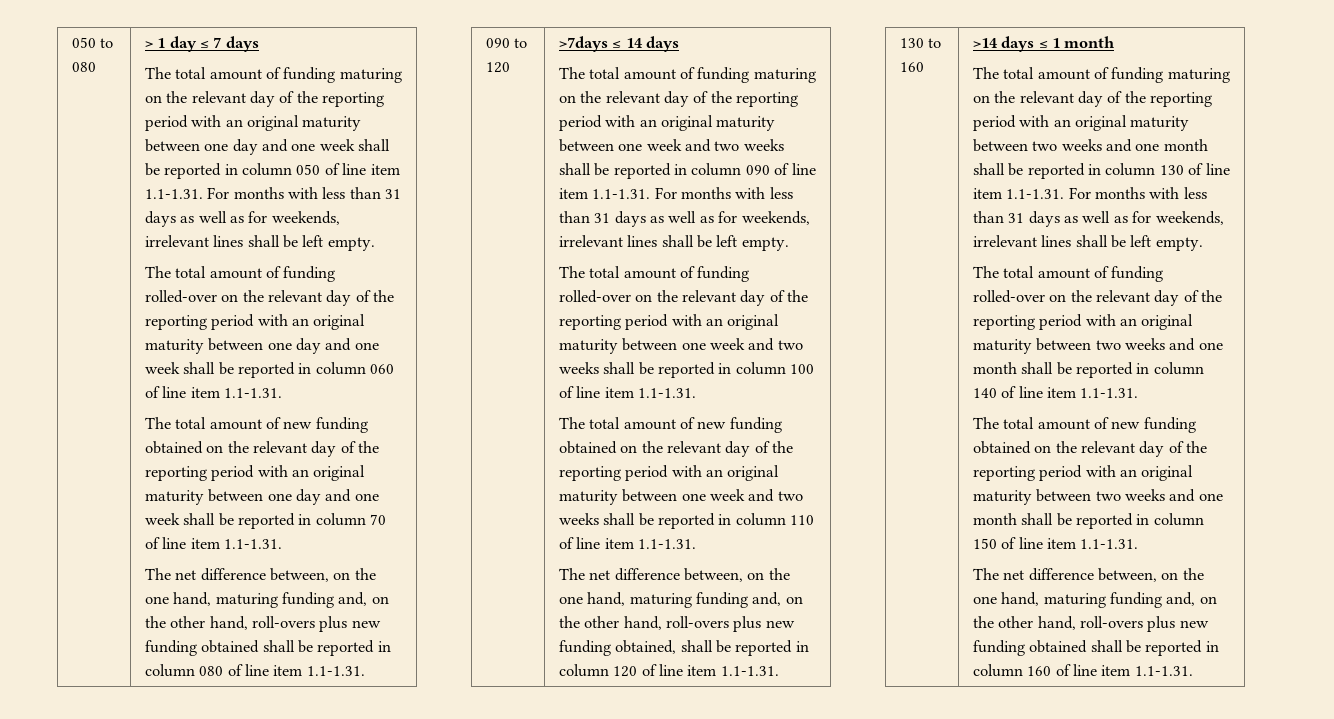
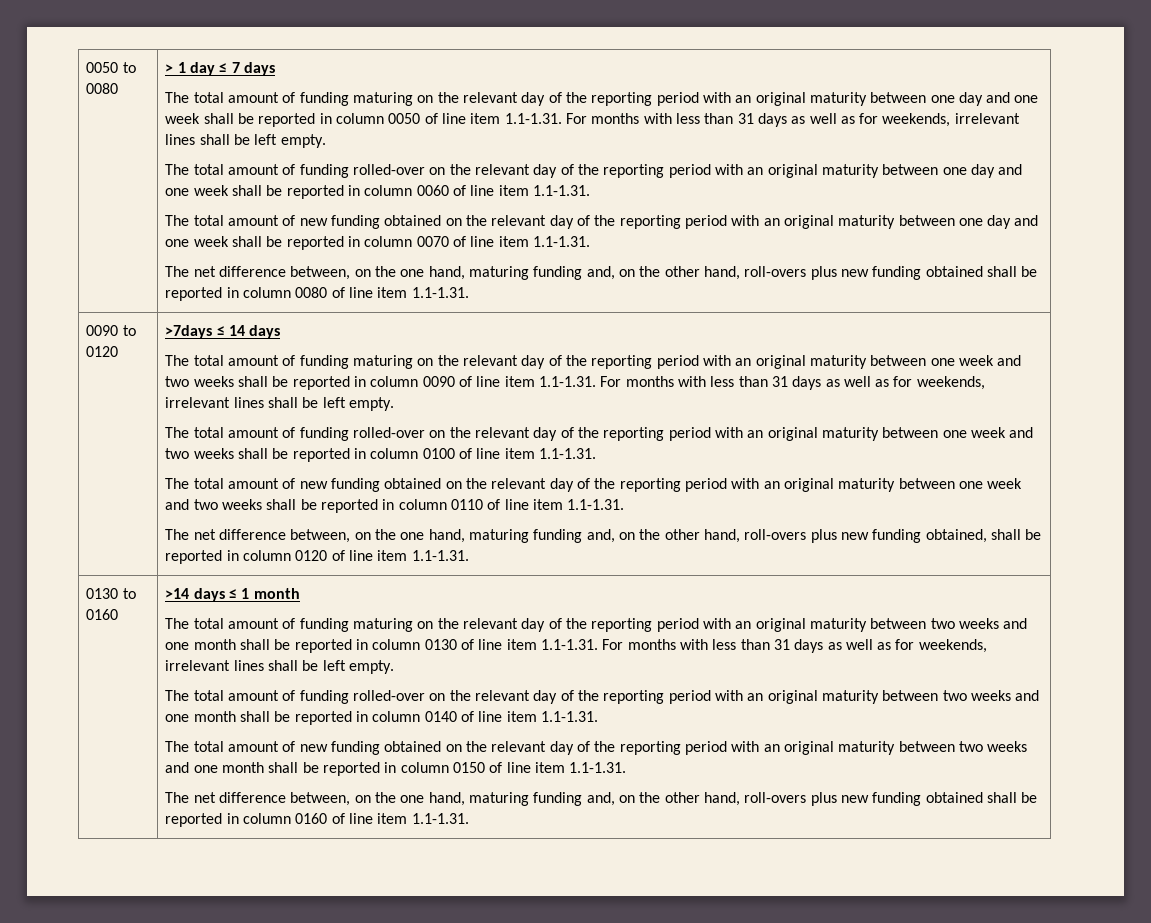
[71,37,114,48] [71,62,96,72] 050 to 080 -> [86,62,136,73] [86,83,119,94] 0050 to 0080
[296,164,321,175] 050 -> [388,113,421,124] 0050
[370,364,395,374] 060 -> [416,185,449,196] 0060
[370,514,387,525] 70 -> [416,236,449,247] 0070
[199,664,365,676] [485,38,528,48] [485,62,510,73] 080 of line item 1.1-1.31. // 090 to 120 -> [295,287,469,298] [86,325,136,336] [86,346,119,357] 0080 of line item 1.1-1.31. // 0090 to 0120
[745,165,770,175] 090 -> [422,376,455,387] 0090
[790,364,815,374] 100 -> [422,448,455,459] 0100
[790,515,815,525] 110 -> [450,499,483,510] 0110
[613,664,779,677] [899,38,942,48] [899,62,924,72] 120 of line item 1.1-1.31. // 130 to 160 -> [295,550,469,561] [86,588,136,599] [86,609,119,620] 0120 of line item 1.1-1.31. // 0130 to 0160
[1159,165,1184,175] 130 -> [424,639,457,650] 0130
[972,388,997,398] 140 -> [424,711,457,722] 0140
[972,538,997,549] 150 -> [452,762,485,773] 0150
[1027,666,1052,676] 160 -> [295,813,328,824] 0160

